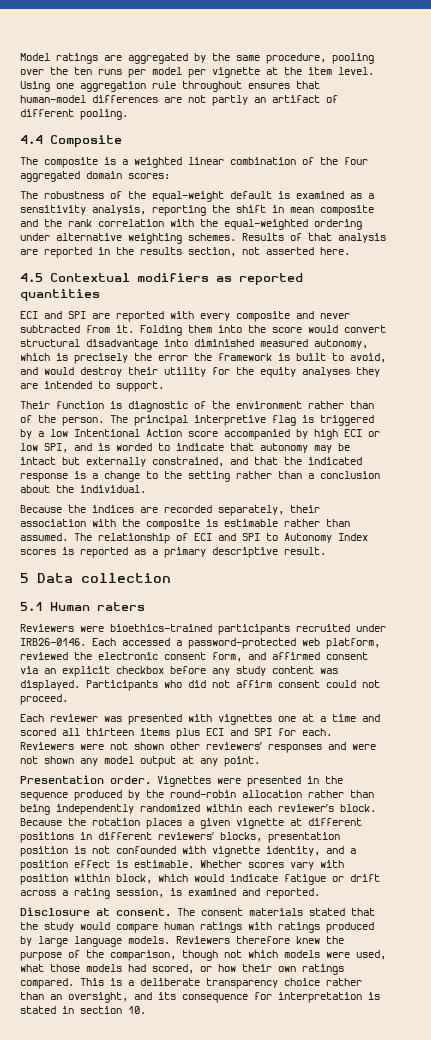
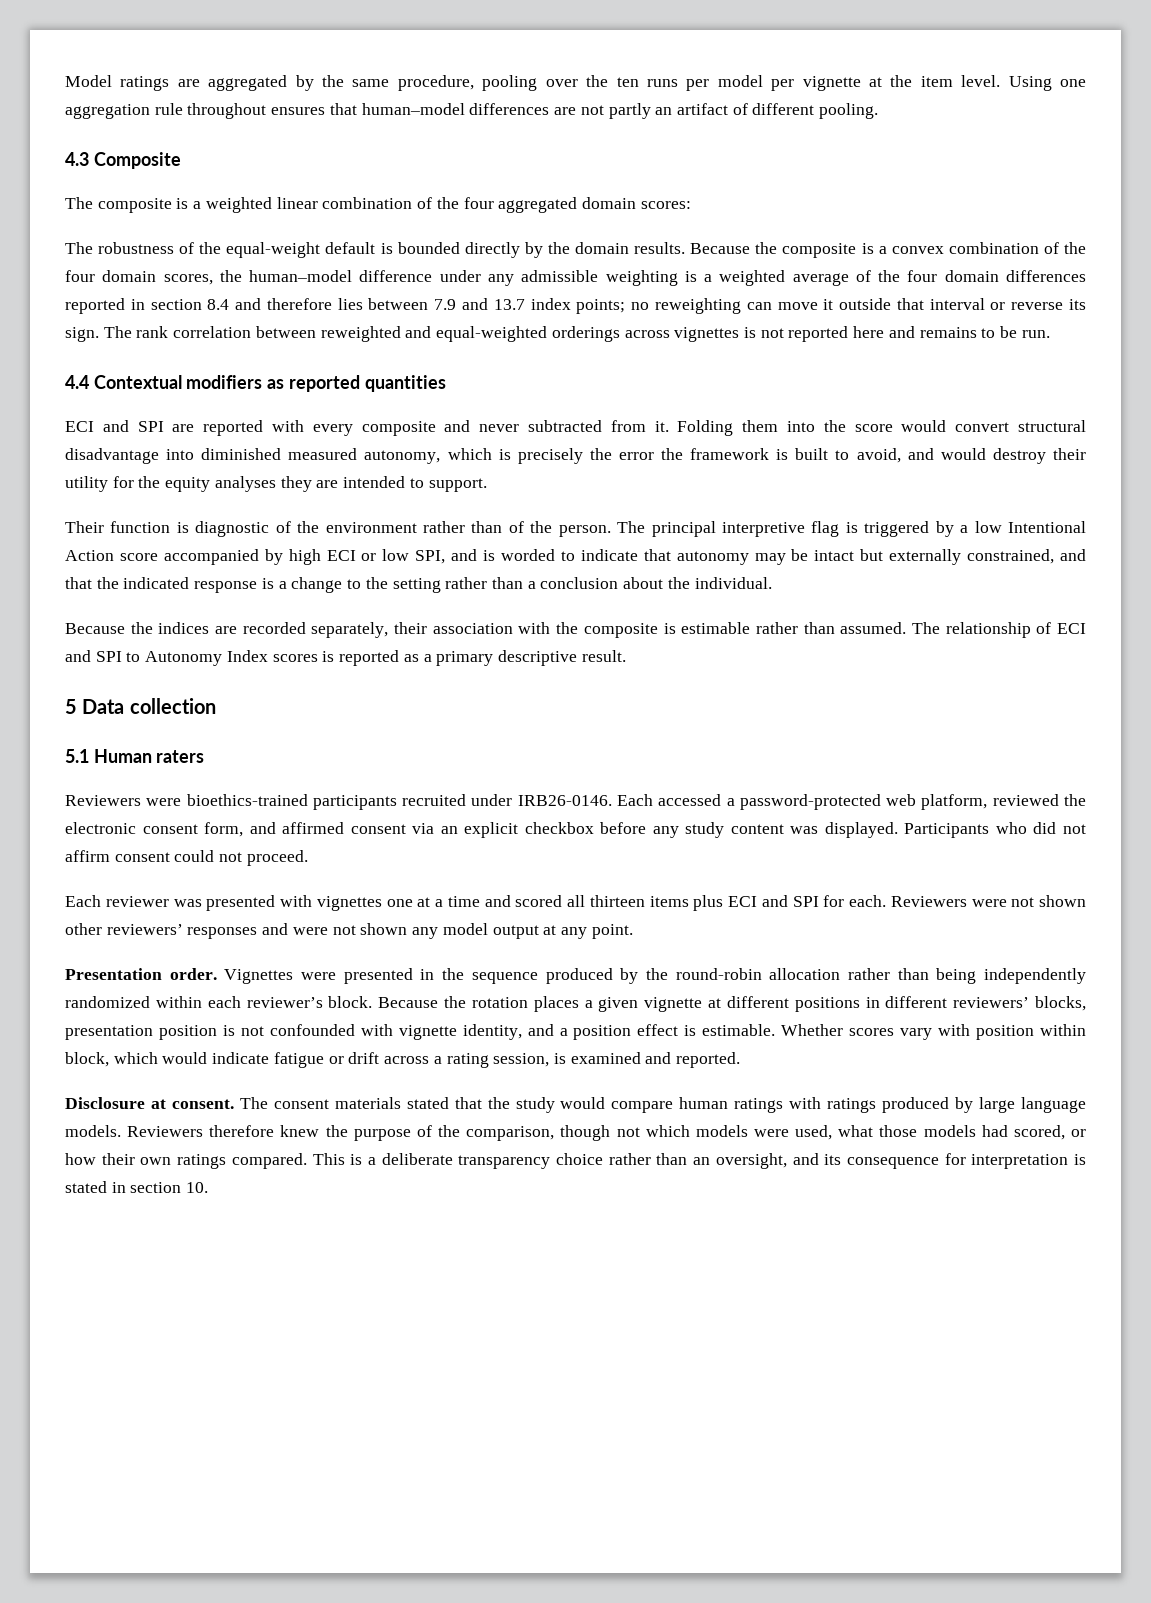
[20,135,43,144] 4.4 -> [65,152,89,166] 4.3
[296,191,374,199] [20,205,374,216] [20,219,362,230] [20,233,386,244] [20,247,350,258] [20,273,43,282] examined as a sensitivity analysis, reporting the shift in mean composite and the rank correlation with the equal-weighted ordering under alternative weighting schemes. Results of that analysis are reported in the results section, not asserted here. // 4.5 -> [397,242,1086,258] [65,270,1087,286] [65,298,1086,314] [65,326,1050,342] [65,375,89,389] bounded directly by the domain results. Because the composite is a convex combination of the four domain scores, the human–model difference under any admissible weighting is a weighted average of the four domain differences reported in section 8.4 and therefore lies between 7.9 and 13.7 index points; no reweighting can move it outside that interval or reverse its sign. The rank correlation between reweighted and equal-weighted orderings across vignettes is not reported here and remains to be run. // 4.4

